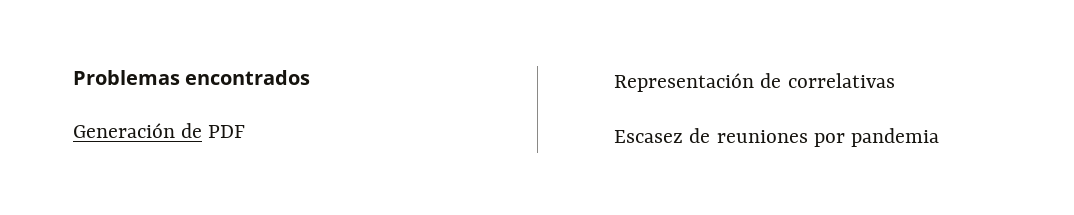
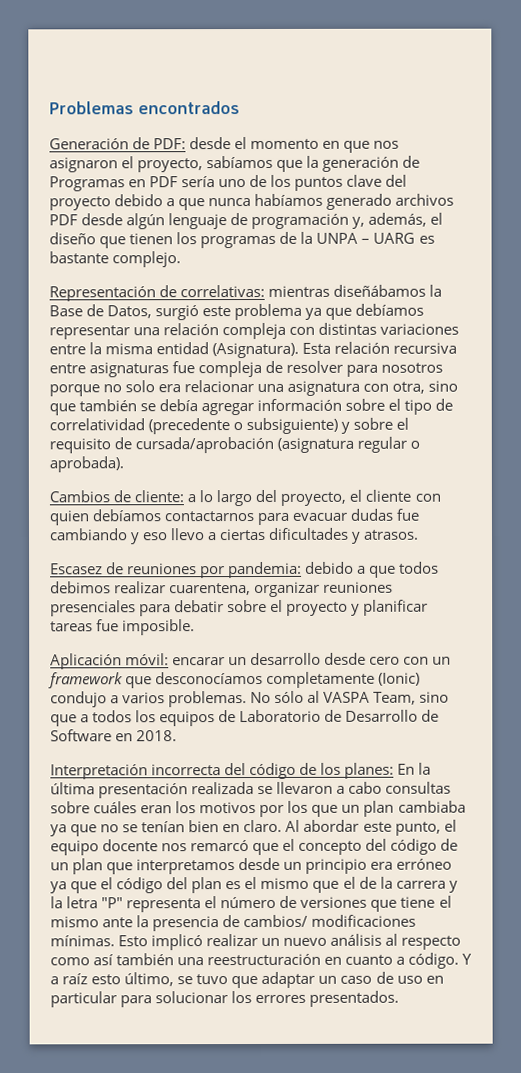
[208,125,246,138] [614,73,895,92] [614,128,939,147] PDF // Representación de correlativas // Escasez de reuniones por pandemia -> [153,137,400,153] [49,155,421,173] [49,174,408,192] [49,193,455,211] [49,212,444,230] [49,231,435,249] [49,251,182,268] [49,284,443,302] [49,303,425,321] [49,322,460,340] [49,341,458,359] [49,360,444,378] [49,380,459,397] [49,398,454,416] [49,417,410,435] [49,436,421,454] [49,456,124,473] [49,489,441,507] [49,508,420,526] [49,527,420,545] [50,561,440,579] [50,581,394,598] [50,599,429,617] [50,619,196,636] [50,652,452,670] [48,671,421,689] [50,690,450,708] [50,709,440,727] [50,729,178,742] [50,762,432,780] [50,781,452,799] [50,800,466,818] [50,819,457,837] [50,838,459,856] [50,857,453,875] [50,876,458,894] [50,895,452,913] [50,914,417,932] [50,933,462,951] [50,952,473,969] [50,971,444,989] [50,990,400,1008] PDF: desde el momento en que nos asignaron el proyecto, sabíamos que la generación de Programas en PDF sería uno de los puntos clave del proyecto debido a que nunca habíamos generado archivos PDF desde algún lenguaje de programación y, además, el diseño que tienen los programas de la UNPA – UARG es bastante complejo. // Representación de correlativas: mientras diseñábamos la Base de Datos, surgió este problema ya que debíamos representar una relación compleja con distintas variaciones entre la misma entidad (Asignatura). Esta relación recursiva entre asignaturas fue compleja de resolver para nosotros porque no solo era relacionar una asignatura con otra, sino que también se debía agregar información sobre el tipo de correlatividad (precedente o subsiguiente) y sobre el requisito de cursada/aprobación (asignatura regular o aprobada). // Cambios de cliente: a lo largo del proyecto, el cliente con quien debíamos contactarnos para evacuar dudas fue cambiando y eso llevo a ciertas dificultades y atrasos. // Escasez de reuniones por pandemia: debido a que todos debimos realizar cuarentena, organizar reuniones presenciales para debatir sobre el proyecto y planificar tareas fue imposible. // Aplicación móvil: encarar un desarrollo desde cero con un framework que desconocíamos completamente (Ionic) condujo a varios problemas. No sólo al VASPA Team, sino que a todos los equipos de Laboratorio de Desarrollo de Software en 2018. // Interpretación incorrecta del código de los planes: En la última presentación realizada se llevaron a cabo consultas sobre cuáles eran los motivos por los que un plan cambiaba ya que no se tenían bien en claro. Al abordar este punto, el equipo docente nos remarcó que el concepto del código de un plan que interpretamos desde un principio era erróneo ya que el código del plan es el mismo que el de la carrera y la letra "P" representa el número de versiones que tiene el mismo ante la presencia de cambios/ modificaciones mínimas. Esto implicó realizar un nuevo análisis al respecto como así también una reestructuración en cuanto a código. Y a raíz esto último, se tuvo que adaptar un caso de uso en particular para solucionar los errores presentados.

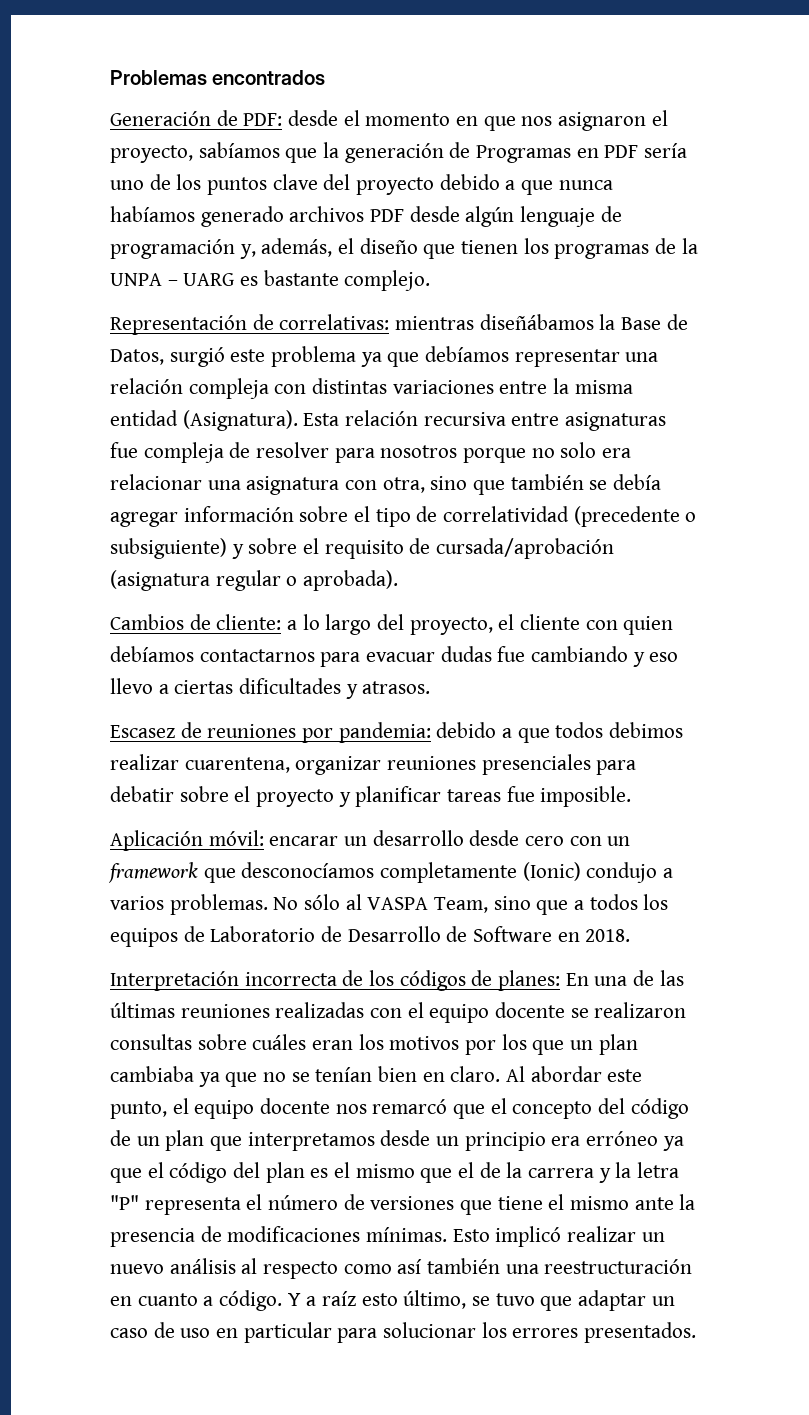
[224,762,432,780] [50,781,383,799] del código de los planes: En la última presentación realizada se llevaron a cabo -> [342,970,684,991] [110,1002,687,1023] de los códigos de planes: En una de las últimas reuniones realizadas con el equipo docente se realizaron
[243,914,309,928] cambios/ -> (222, 1234) none

